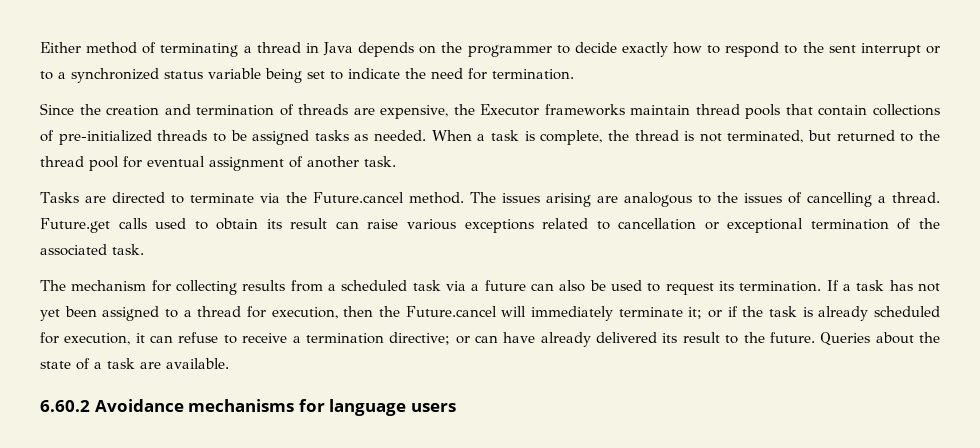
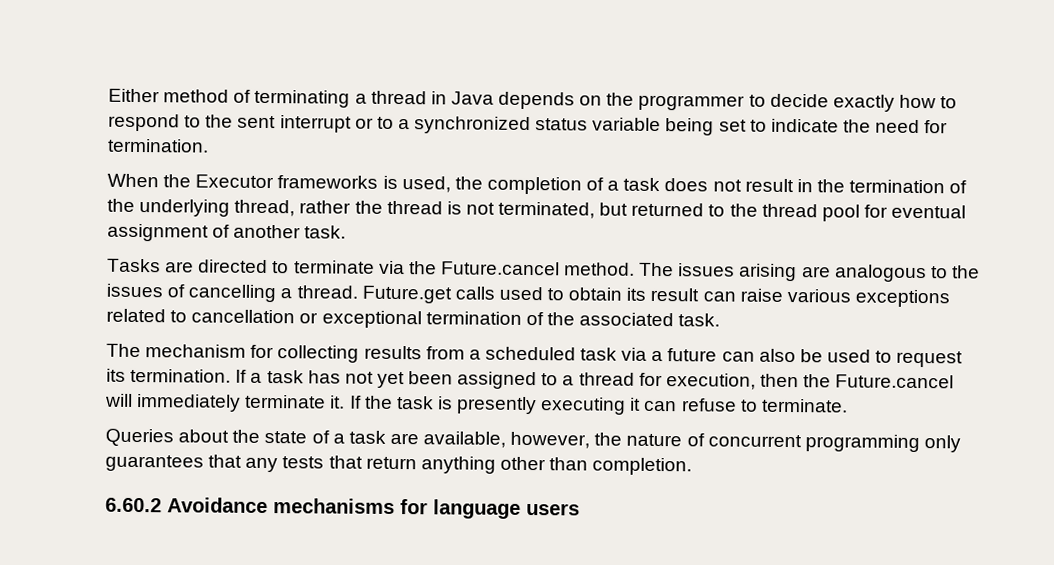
[40,103,940,119] [40,130,603,145] Since the creation and termination of threads are expensive, the Executor frameworks maintain thread pools that contain collections of pre-initialized threads to be assigned tasks as needed. When a task is complete, -> [107,173,968,195] [107,198,352,217] When the Executor frameworks is used, the completion of a task does not result in the termination of the underlying thread, rather
[688,306,940,321] [40,332,815,347] it; or if the task is already scheduled for execution, it can refuse to receive a termination directive; or can have already delivered its result to the future. -> [330,395,848,415] it. If the task is presently executing it can refuse to terminate. //
[166,358,229,369] available. -> [423,431,961,453] [105,454,693,476] available, however, the nature of concurrent programming only guarantees that any tests that return anything other than completion.

